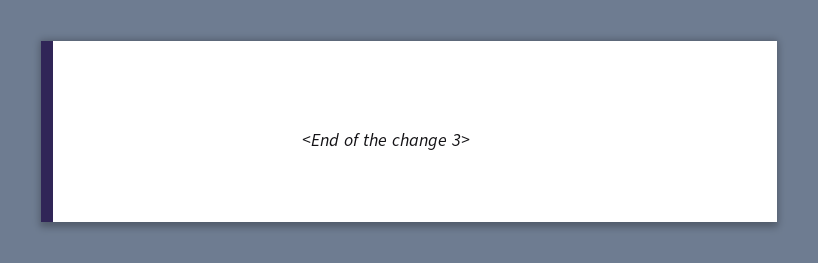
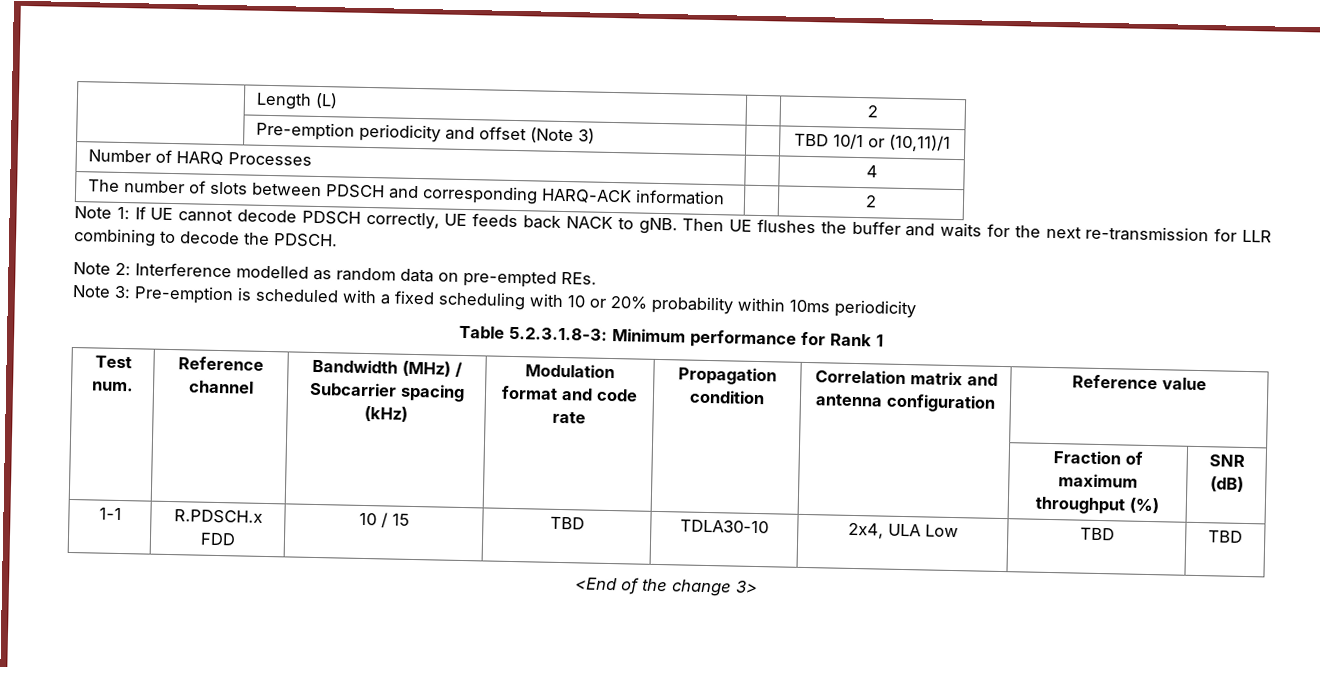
(302, 140) none -> [255,92,338,110] [867,105,878,118] [255,121,595,144] [794,133,951,152] [87,149,312,166] [865,165,878,178] [87,179,725,206] [865,195,877,208] [74,206,1272,243] [73,228,338,248] [73,262,597,288] [72,285,916,319] [458,325,884,349] [94,355,132,369] [91,381,134,392] [178,356,264,371] [187,380,254,394] [312,358,463,377] [308,381,465,403] [364,405,408,422] [525,363,615,379] [501,385,638,402] [552,410,586,424] [678,366,777,386] [689,389,765,405] [814,369,998,386] [815,393,996,413] [1072,374,1207,391] [1053,450,1143,465] [1058,473,1138,488] [1035,496,1160,515] [1208,454,1245,467] [1209,476,1244,492] [98,507,122,521] [173,509,263,524] [199,532,236,546] [358,512,410,528] [549,516,585,530] [680,519,769,534] [847,522,959,539] [1079,527,1115,541] [1208,530,1243,543] | Length (L) | | 2 // | Pre-emption periodicity and offset (Note 3) | | TBD 10/1 or (10,11)/1 // Number of HARQ Processes | | 4 // The number of slots between PDSCH and corresponding HARQ-ACK information | | 2 // Note 1: If UE cannot decode PDSCH correctly, UE feeds back NACK to gNB. Then UE flushes the buffer and waits for the next re-transmission for LLR combining to decode the PDSCH. // Note 2: Interference modelled as random data on pre-empted REs. // Note 3: Pre-emption is scheduled with a fixed scheduling with 10 or 20% probability within 10ms periodicity // Table 5.2.3.1.8-3: Minimum performance for Rank 1 // Test num. | Reference channel | Bandwidth (MHz) / Subcarrier spacing (kHz) | Modulation format and code rate | Propagation condition | Correlation matrix and antenna configuration | Reference value // | | | | | | Fraction of maximum throughput (%) | SNR (dB) // 1-1 | R.PDSCH.x FDD | 10 / 15 | TBD | TDLA30-10 | 2x4, ULA Low | TBD | TBD //

